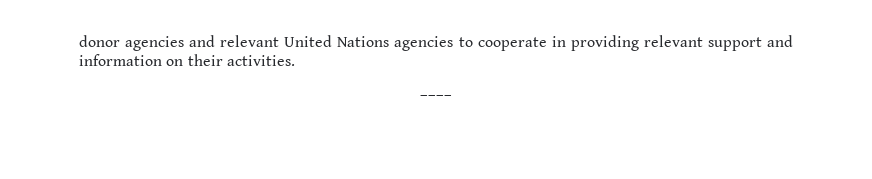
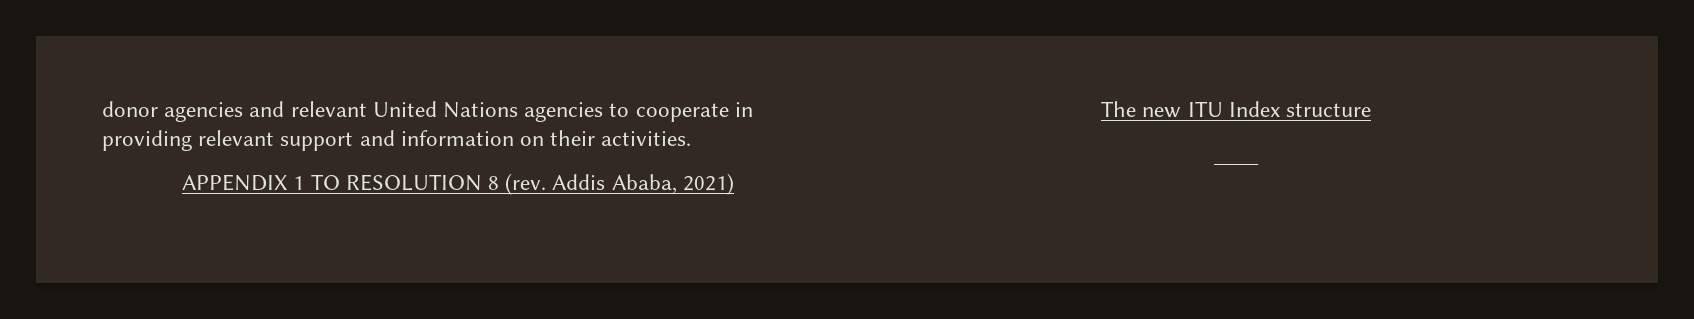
(295, 60) none -> [182,173,734,195] [1101,101,1371,118] // APPENDIX 1 TO RESOLUTION 8 (rev. Addis Ababa, 2021) // The new ITU Index structure

